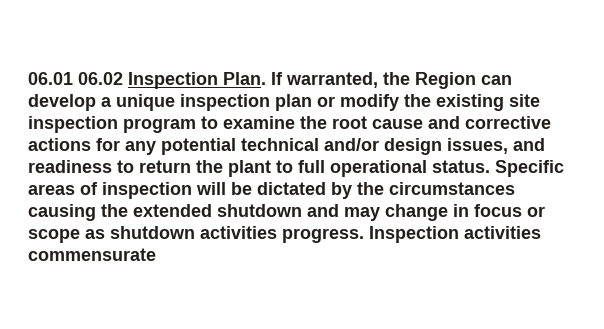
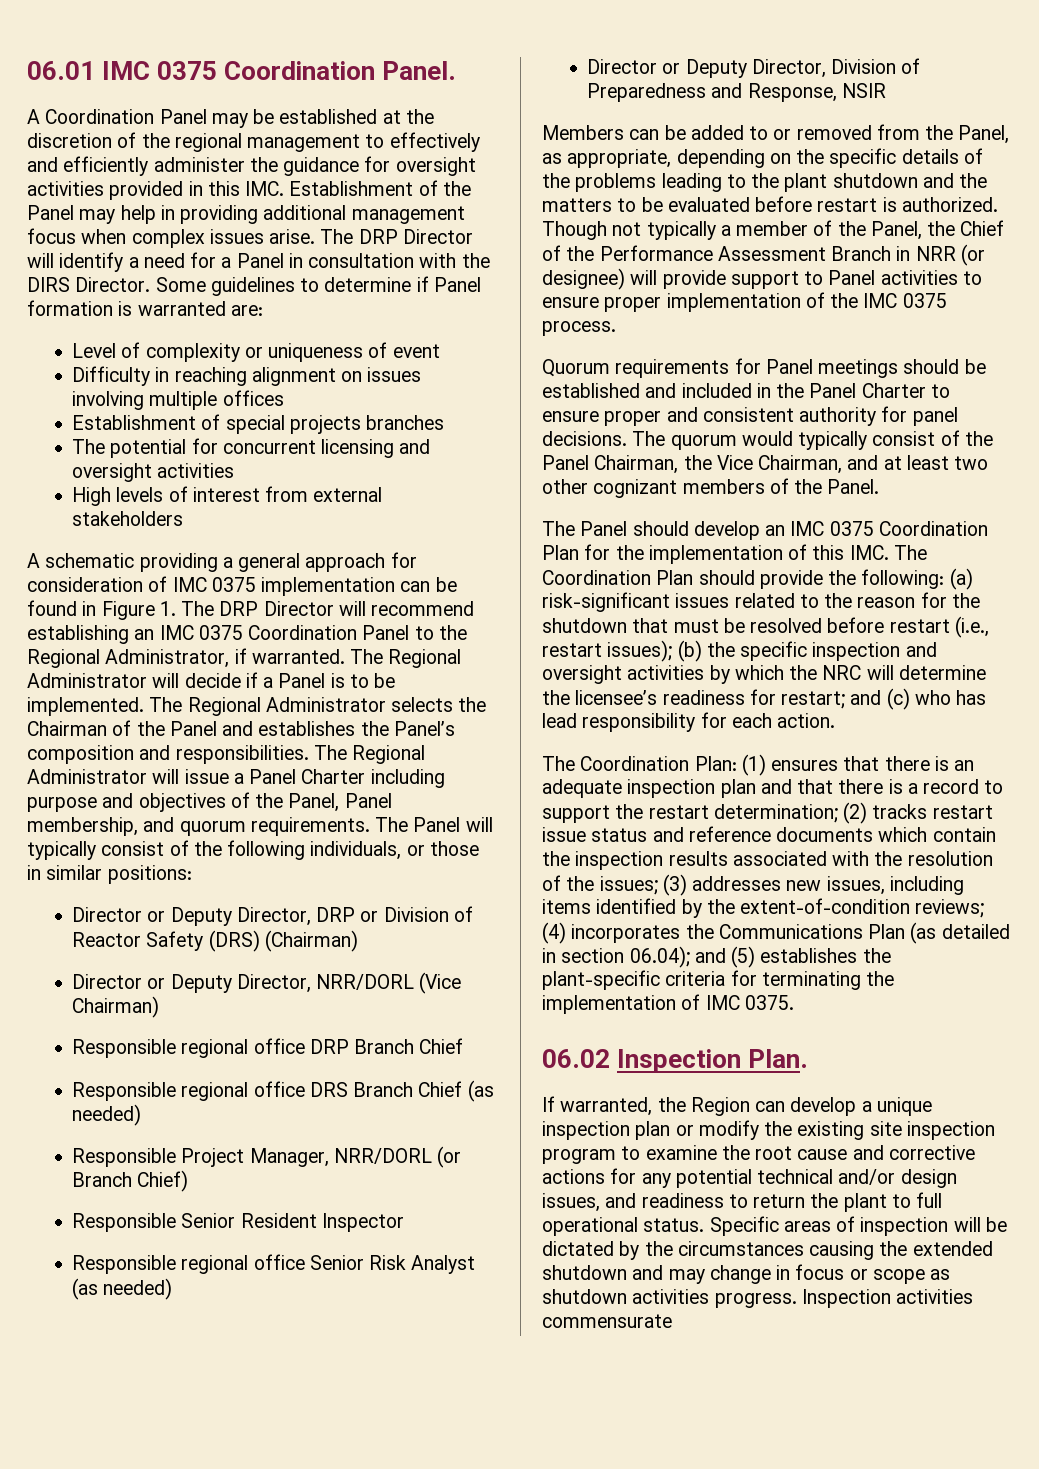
(73, 78) none -> [102,61,457,80] [27,109,434,128] [27,132,480,152] [27,156,476,176] [27,180,471,200] [27,205,465,224] [27,228,473,248] [27,252,490,272] [27,276,481,296] [27,300,263,316] [72,342,440,362] [72,366,422,386] [72,390,284,410] [72,414,445,434] [72,438,431,458] [72,463,235,482] [72,486,383,506] [72,511,184,526] [27,552,417,572] [27,576,457,596] [27,600,475,620] [27,625,467,644] [27,648,462,668] [27,672,396,688] [27,697,487,716] [27,720,455,736] [27,745,426,764] [27,769,445,788] [27,792,392,812] [27,817,493,836] [27,840,479,860] [27,865,192,884] [72,906,473,926] [72,930,358,952] [72,972,462,994] [72,996,160,1018] [72,1038,464,1058] [72,1080,494,1102] [72,1104,142,1126] [72,1146,462,1168] [72,1170,189,1192] [72,1213,404,1232] [72,1254,476,1274] [72,1278,173,1300] [587,58,921,78] [587,83,886,102] [542,124,1010,144] [542,148,983,168] [542,173,988,192] [542,196,998,212] [542,220,1005,240] [542,244,985,266] [542,268,982,290] [542,292,947,312] [542,321,616,336] [542,358,986,378] [542,383,950,398] [542,406,958,426] [542,430,993,450] [542,455,989,474] [542,478,880,498] [542,521,988,540] [542,544,927,564] [542,568,973,590] [542,592,980,612] [542,616,989,638] [542,640,937,662] [542,665,986,684] [542,688,987,710] [542,712,836,732] [542,754,975,776] [542,779,1004,798] [542,802,993,824] [542,826,996,842] [542,851,993,870] [542,874,964,896] [542,898,985,918] [542,922,1010,944] [542,946,891,968] [542,970,895,990] [542,994,794,1014] IMC 0375 Coordination Panel. // A Coordination Panel may be established at the discretion of the regional management to effectively and efficiently administer the guidance for oversight activities provided in this IMC. Establishment of the Panel may help in providing additional management focus when complex issues arise. The DRP Director will identify a need for a Panel in consultation with the DIRS Director. Some guidelines to determine if Panel formation is warranted are: // Level of complexity or uniqueness of event // Difficulty in reaching alignment on issues involving multiple offices // Establishment of special projects branches // The potential for concurrent licensing and oversight activities // High levels of interest from external stakeholders // A schematic providing a general approach for consideration of IMC 0375 implementation can be found in Figure 1. The DRP Director will recommend establishing an IMC 0375 Coordination Panel to the Regional Administrator, if warranted. The Regional Administrator will decide if a Panel is to be implemented. The Regional Administrator selects the Chairman of the Panel and establishes the Panel’s composition and responsibilities. The Regional Administrator will issue a Panel Charter including purpose and objectives of the Panel, Panel membership, and quorum requirements. The Panel will typically consist of the following individuals, or those in similar positions: // Director or Deputy Director, DRP or Division of Reactor Safety (DRS) (Chairman) // Director or Deputy Director, NRR/DORL (Vice Chairman) // Responsible regional office DRP Branch Chief // Responsible regional office DRS Branch Chief (as needed) // Responsible Project Manager, NRR/DORL (or Branch Chief) // Responsible Senior Resident Inspector // Responsible regional office Senior Risk Analyst (as needed) // Director or Deputy Director, Division of Preparedness and Response, NSIR // Members can be added to or removed from the Panel, as appropriate, depending on the specific details of the problems leading to the plant shutdown and the matters to be evaluated before restart is authorized. Though not typically a member of the Panel, the Chief of the Performance Assessment Branch in NRR (or designee) will provide support to Panel activities to ensure proper implementation of the IMC 0375 process. // Quorum requirements for Panel meetings should be established and included in the Panel Charter to ensure proper and consistent authority for panel decisions. The quorum would typically consist of the Panel Chairman, the Vice Chairman, and at least two other cognizant members of the Panel. // The Panel should develop an IMC 0375 Coordination Plan for the implementation of this IMC. The Coordination Plan should provide the following: (a) risk-significant issues related to the reason for the shutdown that must be resolved before restart (i.e., restart issues); (b) the specific inspection and oversight activities by which the NRC will determine the licensee’s readiness for restart; and (c) who has lead responsibility for each action. // The Coordination Plan: (1) ensures that there is an adequate inspection plan and that there is a record to support the restart determination; (2) tracks restart issue status and reference documents which contain the inspection results associated with the resolution of the issues; (3) addresses new issues, including items identified by the extent-of-condition reviews; (4) incorporates the Communications Plan (as detailed in section 06.04); and (5) establishes the plant-specific criteria for terminating the implementation of IMC 0375. //
(266, 78) none -> (809, 1058) //

